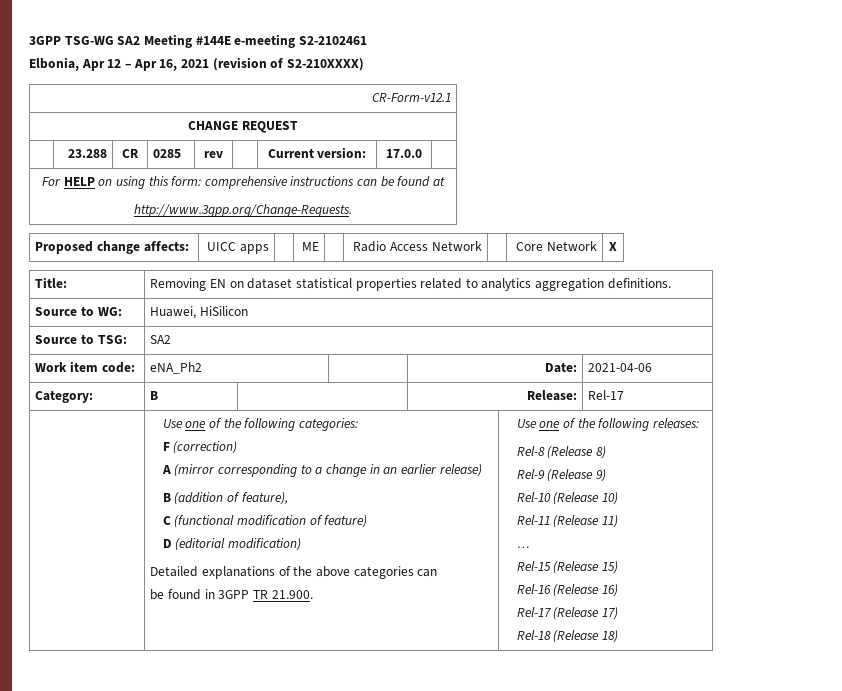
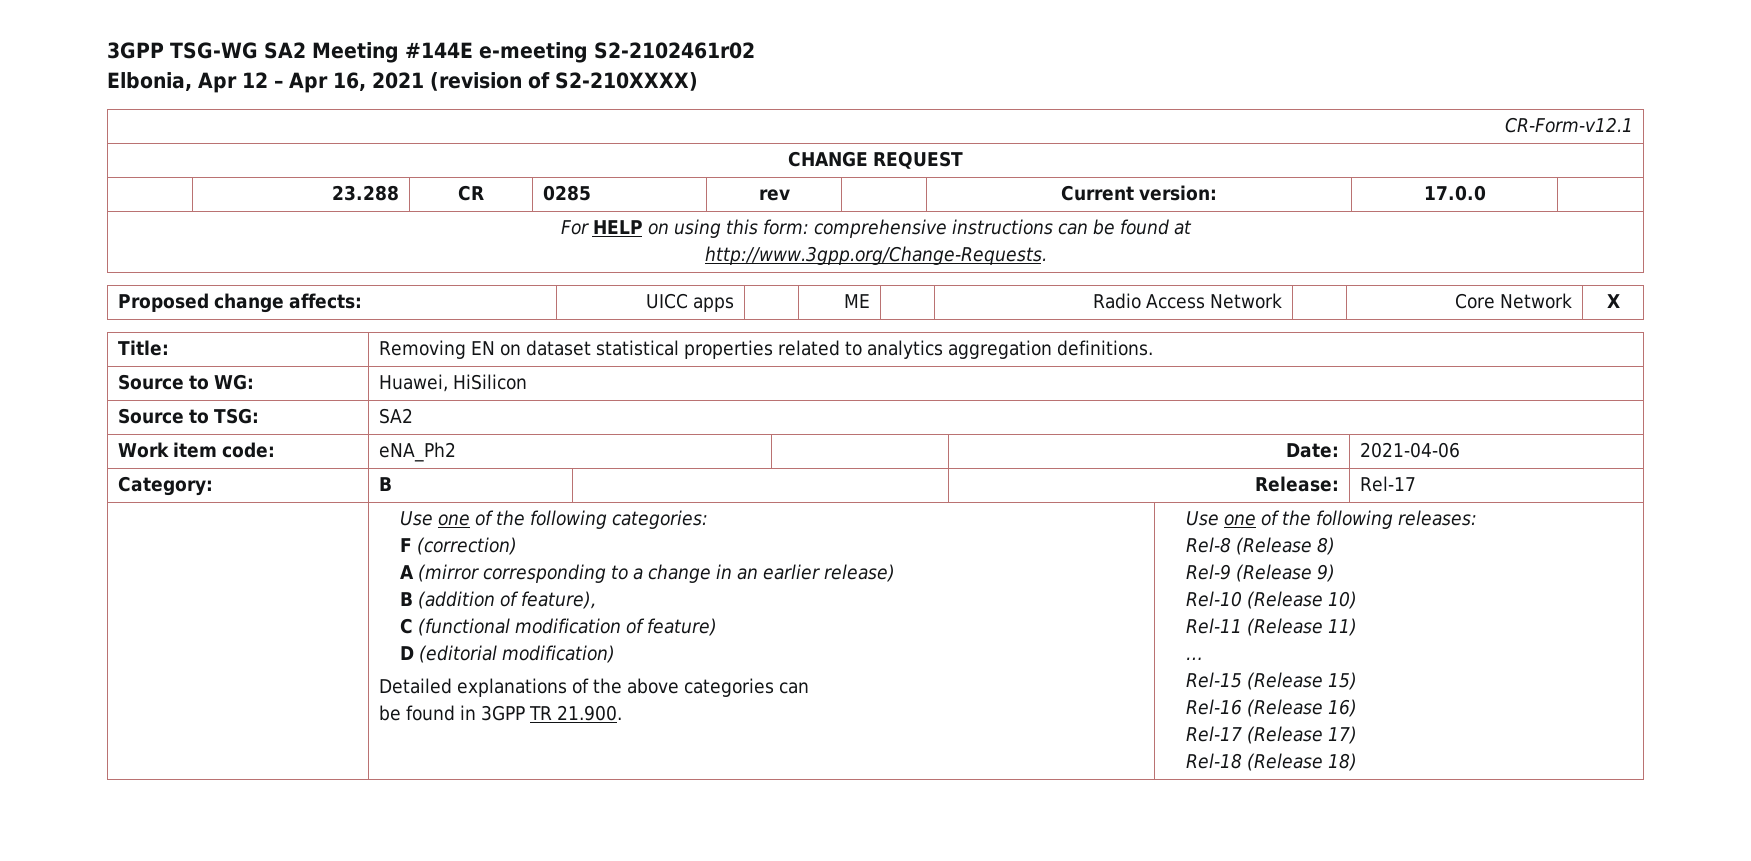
[298,36,367,45] S2-2102461 -> [593,42,755,59] S2-2102461r02

